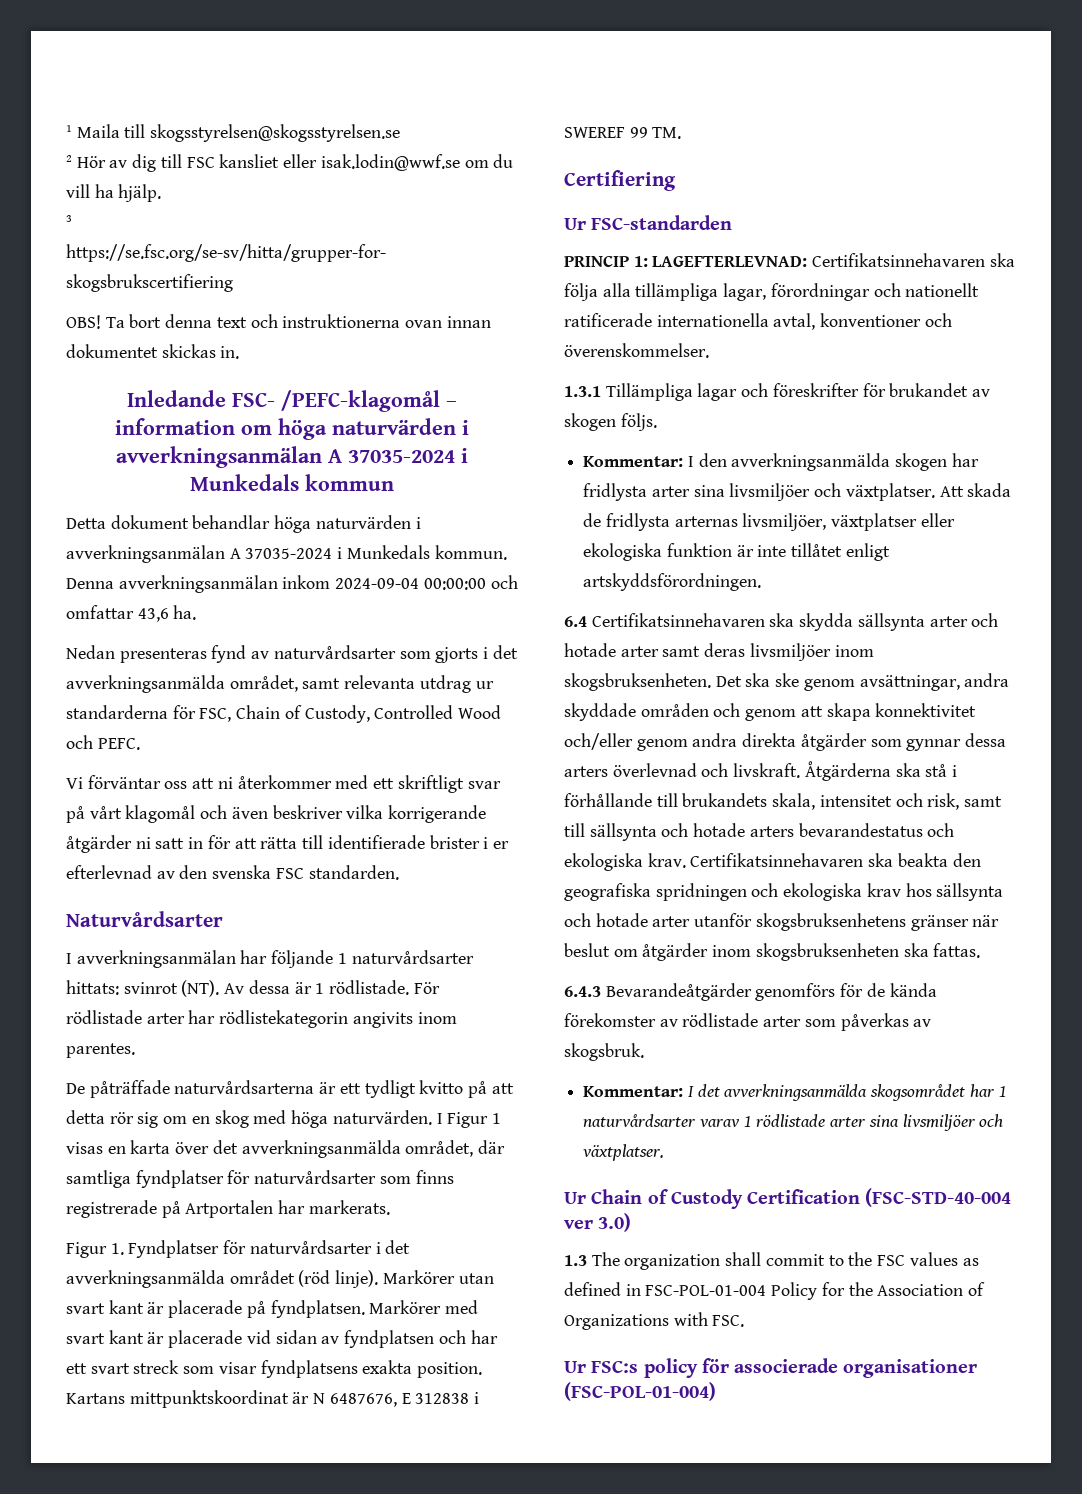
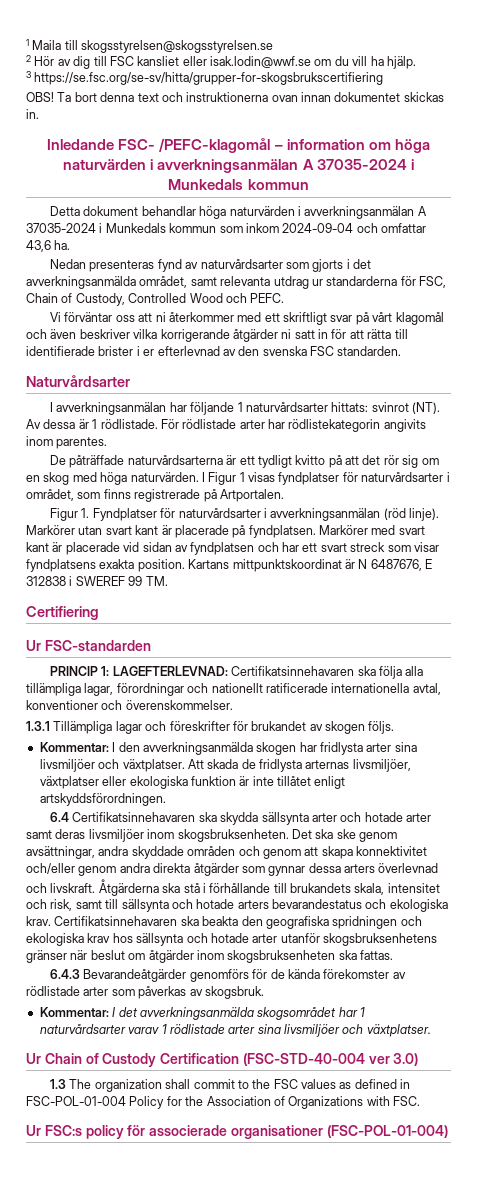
[434,545,507,560] [66,575,278,593] kommun. Denna avverkningsanmälan -> [169,223,243,233] kommun som
[423,578,486,590] 00:00:00 -> (354, 228) none
[66,1110,105,1124] detta -> [362,455,381,465] det
[107,1140,506,1158] [66,1170,131,1188] en karta över det avverkningsanmälda området, där samtliga -> (275, 477) none
(377, 1177) none -> [446,472,450,482] [26,489,74,501] i området,
[185,1200,390,1218] Artportalen har markerats. -> [219,489,284,502] Artportalen.
[385,1240,411,1254] [66,1270,295,1288] det avverkningsanmälda området -> [270,508,381,521] avverkningsanmälan

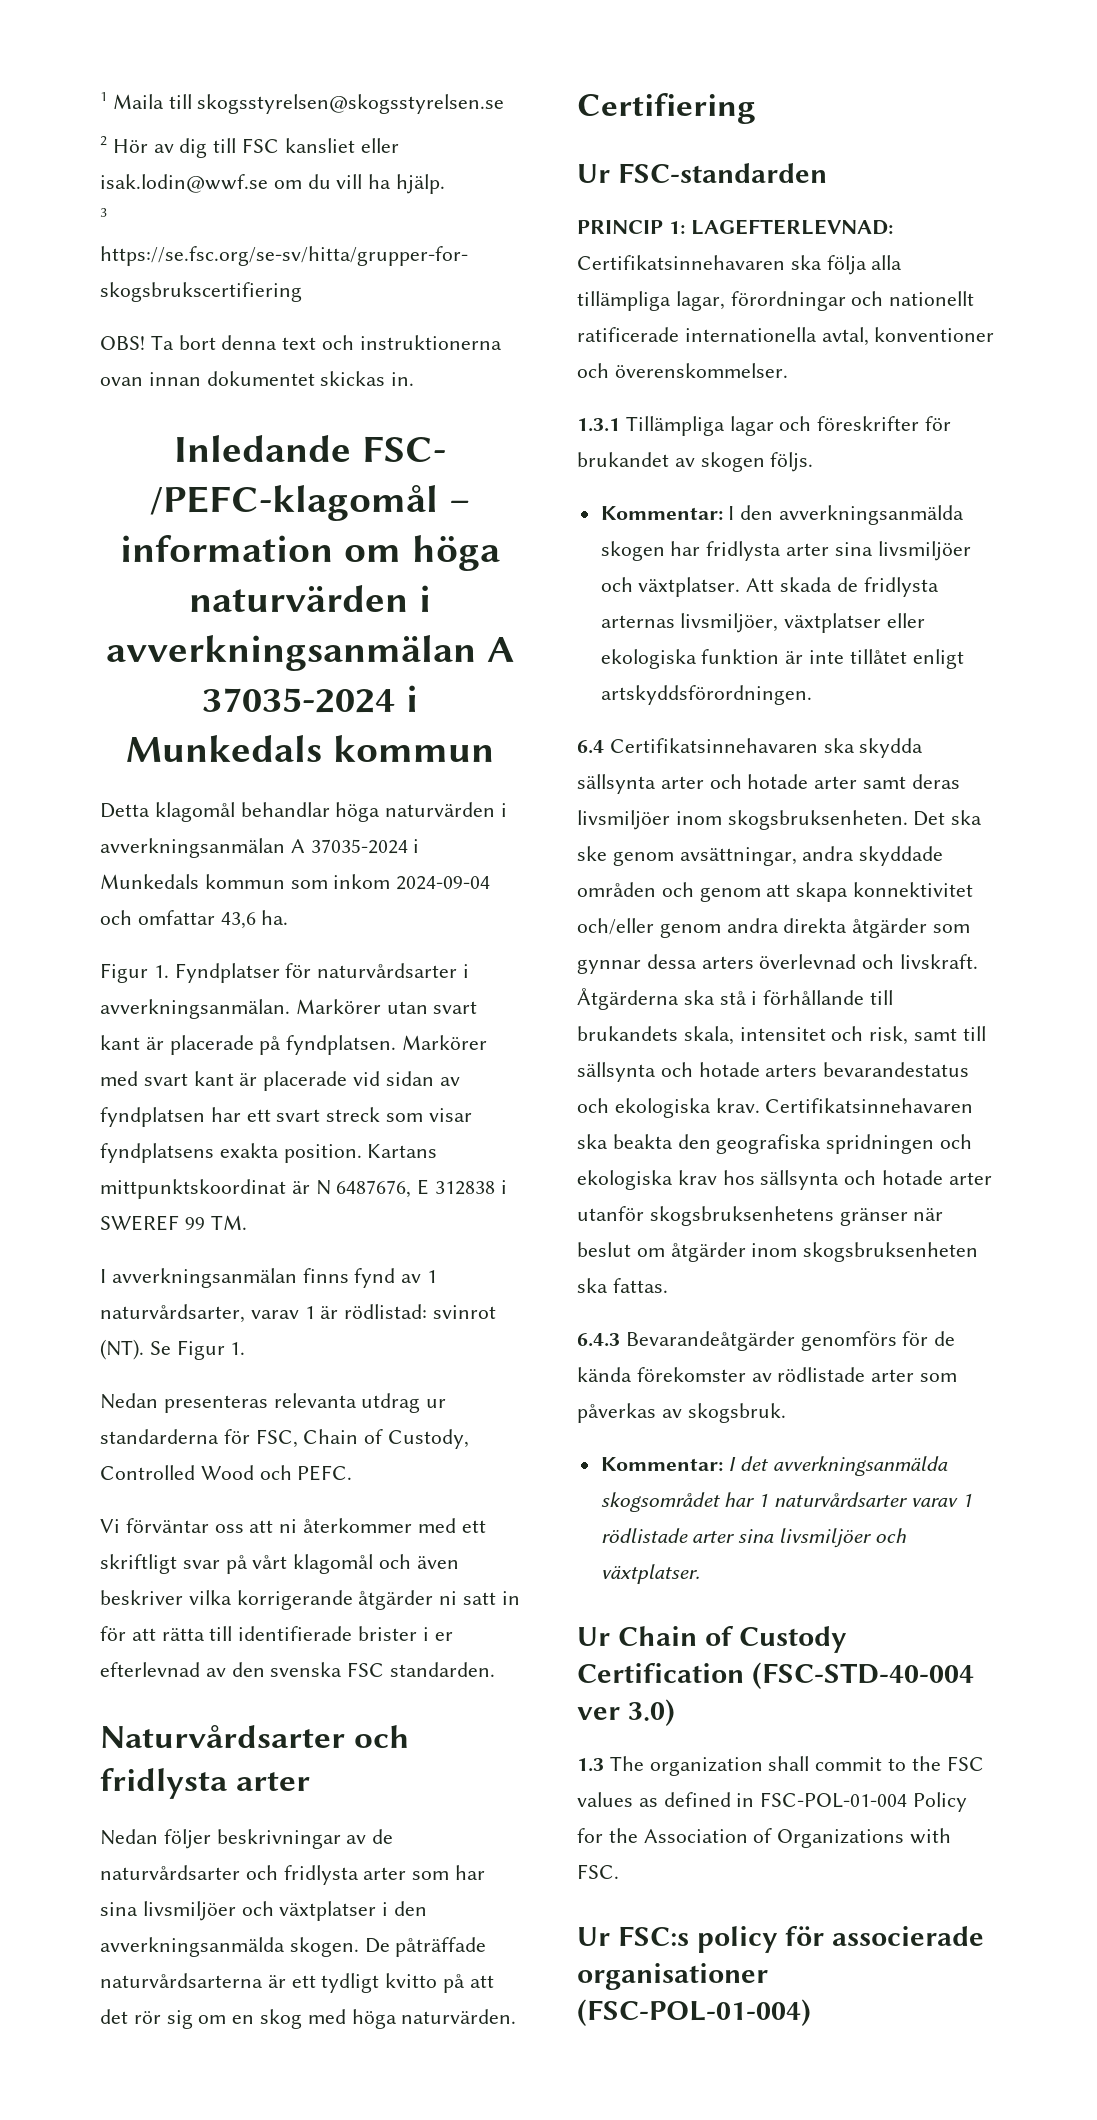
[83,206,139,216] dokument -> [154,802,235,822] klagomål
[50,259,372,272] [26,276,217,289] Nedan presenteras fynd av naturvårdsarter som gjorts i det avverkningsanmälda området, samt -> [100,963,470,983] [100,999,478,1019] [100,1035,488,1055] [100,1071,460,1091] [100,1107,472,1127] [100,1143,438,1163] [100,1179,507,1199] [100,1215,247,1231] [100,1268,438,1288] [100,1304,497,1323] [100,1339,246,1360] [100,1393,268,1413] Figur 1. Fyndplatser för naturvårdsarter i avverkningsanmälan. Markörer utan svart kant är placerade på fyndplatsen. Markörer med svart kant är placerade vid sidan av fyndplatsen har ett svart streck som visar fyndplatsens exakta position. Kartans mittpunktskoordinat är N 6487676, E 312838 i SWEREF 99 TM. // I avverkningsanmälan finns fynd av 1 naturvårdsarter, varav 1 är rödlistad: svinrot (NT). Se Figur 1. // Nedan presenteras
[50,402,441,415] [26,419,426,432] [26,436,108,449] // I avverkningsanmälan har följande 1 naturvårdsarter hittats: svinrot (NT). Av dessa är 1 rödlistade. För rödlistade arter har rödlistekategorin angivits inom parentes. // -> [354,1725,410,1748] [100,1768,311,1799] [100,1829,394,1849] [100,1865,486,1885] [100,1901,428,1921] [100,1937,359,1957] och fridlysta arter // Nedan följer beskrivningar av de naturvårdsarter och fridlysta arter som har sina livsmiljöer och växtplatser i den avverkningsanmälda skogen.
[201,472,450,485] [26,489,284,502] [50,508,440,521] [26,525,425,538] [26,542,439,555] [26,559,432,572] [26,576,168,586] I Figur 1 visas fyndplatser för naturvårdsarter i området, som finns registrerade på Artportalen. // Figur 1. Fyndplatser för naturvårdsarter i avverkningsanmälan (röd linje). Markörer utan svart kant är placerade på fyndplatsen. Markörer med svart kant är placerade vid sidan av fyndplatsen och har ett svart streck som visar fyndplatsens exakta position. Kartans mittpunktskoordinat är N 6487676, E 312838 i SWEREF 99 TM. -> (517, 2016) none

